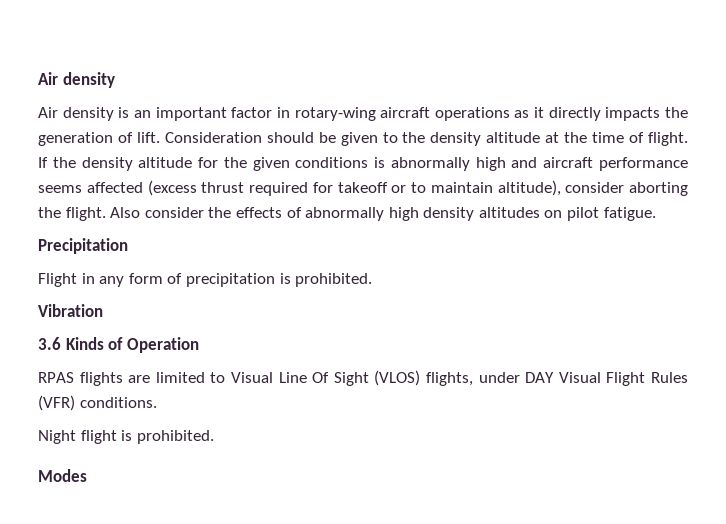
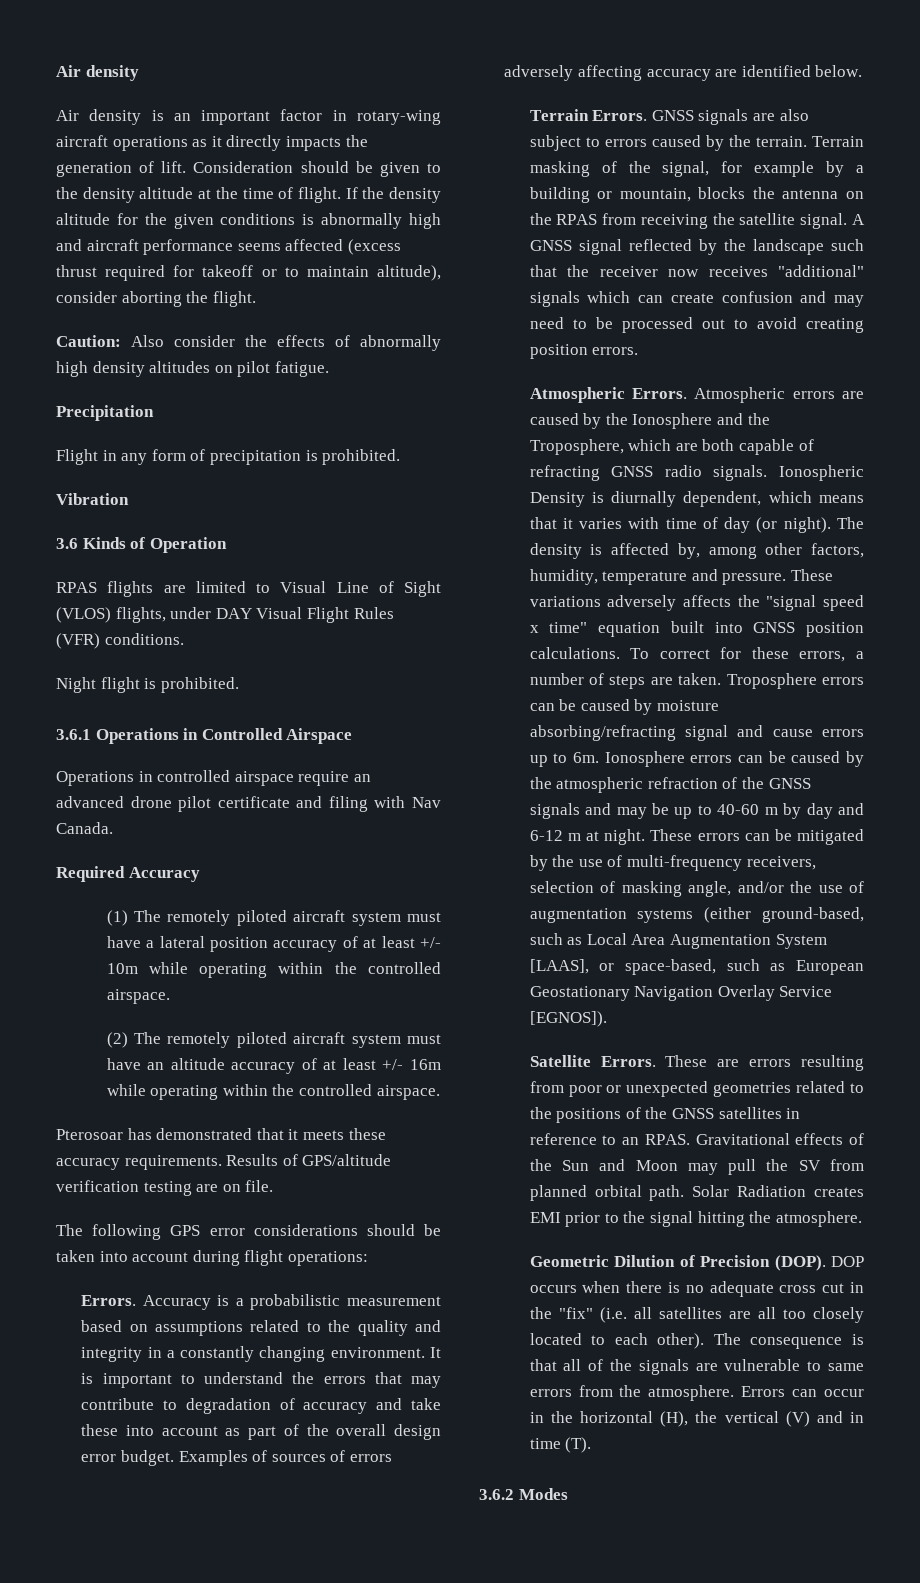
(106, 214) none -> [56,335,121,347] // Caution:
[312,372,330,383] Of -> [378,581,394,593] of
(214, 437) none -> [56,728,353,744] [56,770,371,786] [56,796,441,812] [56,822,113,834] [56,866,200,882] [106,910,441,926] [106,936,441,952] [106,962,442,978] [106,989,170,1004] [106,1032,441,1048] [106,1058,441,1074] [106,1084,440,1100] [56,1128,386,1140] [56,1154,392,1170] [56,1180,274,1196] [56,1224,441,1240] [56,1250,368,1266] [81,1294,441,1310] [81,1320,441,1336] [81,1346,441,1362] [81,1372,441,1388] [81,1398,441,1414] [81,1424,441,1440] [81,1450,392,1466] [504,65,863,81] [529,109,809,125] [529,135,864,151] [529,161,864,177] [529,187,864,203] [529,213,865,229] [529,239,864,255] [529,265,864,277] [529,291,864,307] [529,317,864,333] [529,344,639,359] [529,387,864,403] [529,413,770,429] [529,439,814,455] [529,465,864,481] [529,491,864,507] [529,517,864,533] [529,543,864,559] [529,569,834,585] [529,595,864,611] [529,621,864,637] [529,647,864,662] [529,673,864,689] [529,699,720,715] [529,725,864,741] [529,751,864,767] [529,777,811,793] [529,803,864,819] [529,829,864,845] [529,855,816,871] [529,881,864,897] [529,907,864,923] [529,933,827,949] [529,959,864,975] [529,985,833,1001] [529,1011,607,1027] [529,1055,864,1071] [529,1081,864,1097] [529,1107,801,1123] [529,1133,864,1145] [529,1159,864,1175] [529,1185,864,1201] [529,1211,862,1227] [529,1255,864,1271] [529,1281,864,1297] [529,1307,864,1323] [529,1333,864,1349] [529,1359,864,1375] [529,1385,864,1401] [529,1411,864,1427] [529,1437,592,1453] [479,1489,514,1500] 3.6.1 Operations in Controlled Airspace // Operations in controlled airspace require an advanced drone pilot certificate and filing with Nav Canada. // Required Accuracy // (1) The remotely piloted aircraft system must have a lateral position accuracy of at least +/- 10m while operating within the controlled airspace. // (2) The remotely piloted aircraft system must have an altitude accuracy of at least +/- 16m while operating within the controlled airspace. // Pterosoar has demonstrated that it meets these accuracy requirements. Results of GPS/altitude verification testing are on file. // The following GPS error considerations should be taken into account during flight operations: // Errors. Accuracy is a probabilistic measurement based on assumptions related to the quality and integrity in a constantly changing environment. It is important to understand the errors that may contribute to degradation of accuracy and take these into account as part of the overall design error budget. Examples of sources of errors adversely affecting accuracy are identified below. // Terrain Errors. GNSS signals are also subject to errors caused by the terrain. Terrain masking of the signal, for example by a building or mountain, blocks the antenna on the RPAS from receiving the satellite signal. A GNSS signal reflected by the landscape such that the receiver now receives "additional" signals which can create confusion and may need to be processed out to avoid creating position errors. // Atmospheric Errors. Atmospheric errors are caused by the Ionosphere and the Troposphere, which are both capable of refracting GNSS radio signals. Ionospheric Density is diurnally dependent, which means that it varies with time of day (or night). The density is affected by, among other factors, humidity, temperature and pressure. These variations adversely affects the "signal speed x time" equation built into GNSS position calculations. To correct for these errors, a number of steps are taken. Troposphere errors can be caused by moisture absorbing/refracting signal and cause errors up to 6m. Ionosphere errors can be caused by the atmospheric refraction of the GNSS signals and may be up to 40-60 m by day and 6-12 m at night. These errors can be mitigated by the use of multi-frequency receivers, selection of masking angle, and/or the use of augmentation systems (either ground-based, such as Local Area Augmentation System [LAAS], or space-based, such as European Geostationary Navigation Overlay Service [EGNOS]). // Satellite Errors. These are errors resulting from poor or unexpected geometries related to the positions of the GNSS satellites in reference to an RPAS. Gravitational effects of the Sun and Moon may pull the SV from planned orbital path. Solar Radiation creates EMI prior to the signal hitting the atmosphere. // Geometric Dilution of Precision (DOP). DOP occurs when there is no adequate cross cut in the "fix" (i.e. all satellites are all too closely located to each other). The consequence is that all of the signals are vulnerable to same errors from the atmosphere. Errors can occur in the horizontal (H), the vertical (V) and in time (T). // 3.6.2

